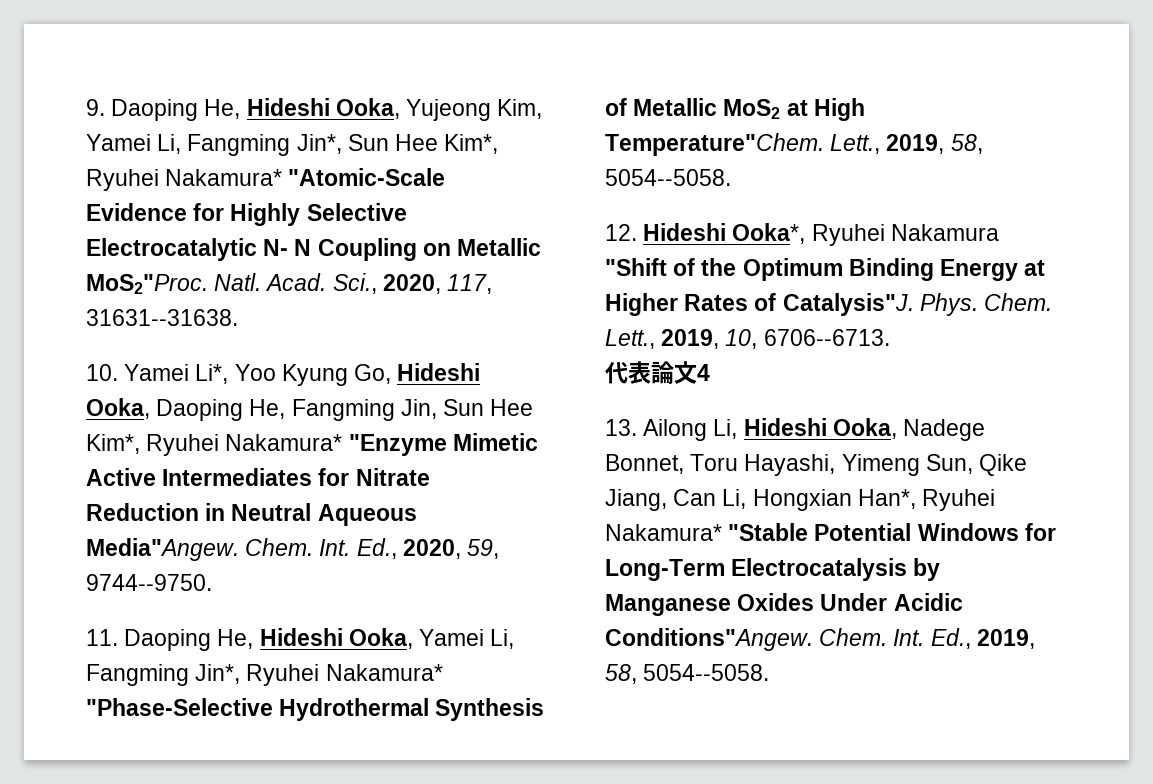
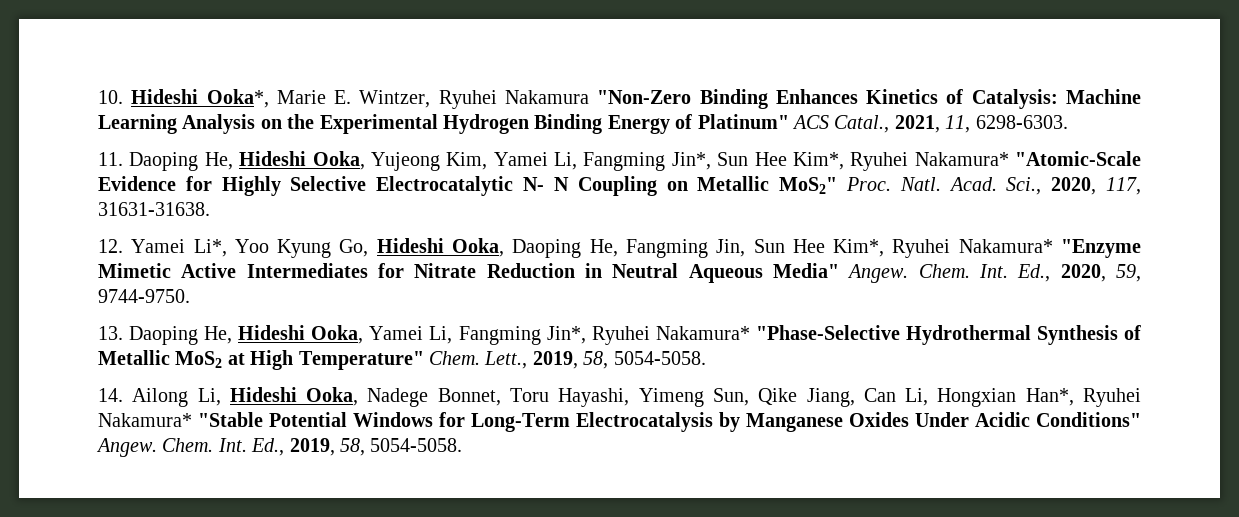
[86,99,105,116] 9. -> [98,89,1142,109] [98,114,1068,134] [98,152,123,166] 10. Hideshi Ooka*, Marie E. Wintzer, Ryuhei Nakamura "Non-Zero Binding Enhances Kinetics of Catalysis: Machine Learning Analysis on the Experimental Hydrogen Binding Energy of Platinum" ACS Catal., 2021, 11, 6298-6303. // 11.
[86,274,208,294] MoS2"Proc. -> [779,177,891,194] MoS2" Proc.
[86,309,238,326] [86,364,118,381] 31631--31638. // 10. -> [98,202,210,216] [98,239,123,253] 31631-31638. // 12.
[86,538,239,561] Media"Angew. -> [773,263,909,283] Media" Angew.
[86,574,212,591] [86,629,118,646] 9744--9750. // 11. -> [98,289,190,303] [98,326,123,340] 9744-9750. // 13.
[605,133,824,156] Temperature"Chem. -> [298,351,480,370] Temperature" Chem.
[605,169,731,186] [605,223,999,246] [605,258,1046,281] [605,293,1053,316] [605,329,890,349] [605,361,710,384] [605,419,637,436] 5054--5058. // 12. Hideshi Ooka*, Ryuhei Nakamura "Shift of the Optimum Binding Energy at Higher Rates of Catalysis"J. Phys. Chem. Lett., 2019, 10, 6706--6713. // 代表論文4 // 13. -> [613,351,706,365] [98,388,123,402] 5054-5058. // 14.
[605,628,813,651] Conditions"Angew. -> [1036,412,1141,427] [96,438,157,457] Conditions" Angew.
[643,664,770,681] 5054--5058. -> [370,438,463,452] 5054-5058.

